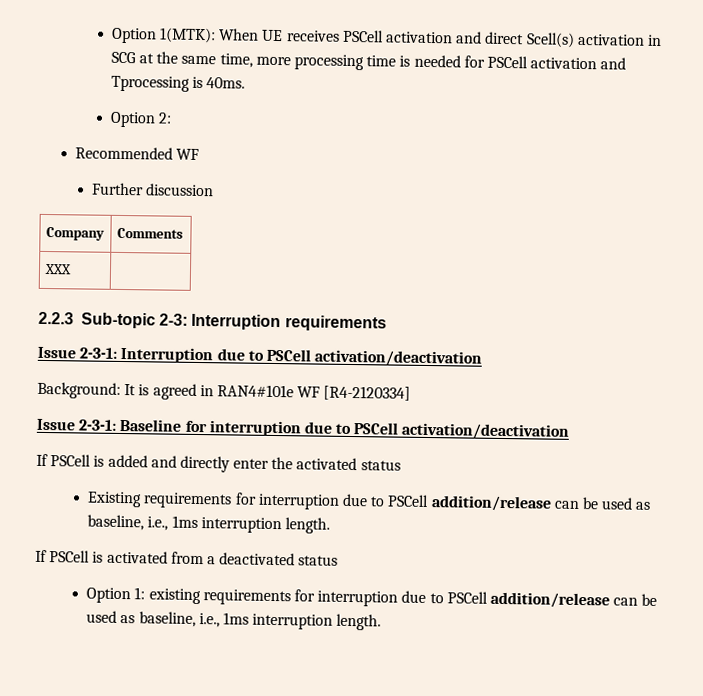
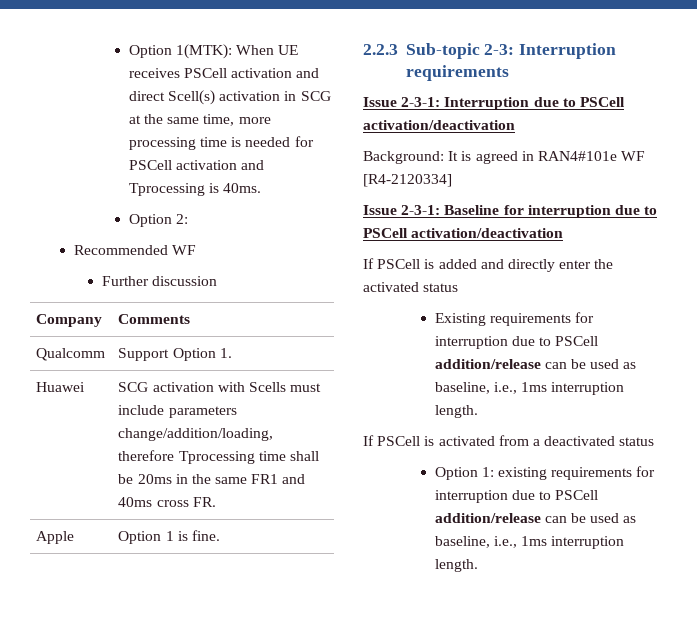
[43,263,72,275] XXX | -> [36,348,106,361] [118,348,232,361] [36,382,86,392] [118,382,322,392] [118,405,237,418] [118,428,274,441] [118,450,319,464] [118,474,306,484] [118,497,216,507] [36,531,75,544] [118,530,220,544] Qualcomm | Support Option 1. // Huawei | SCG activation with Scells must include parameters change/addition/loading, therefore Tprocessing time shall be 20ms in the same FR1 and 40ms cross FR. // Apple | Option 1 is fine.

